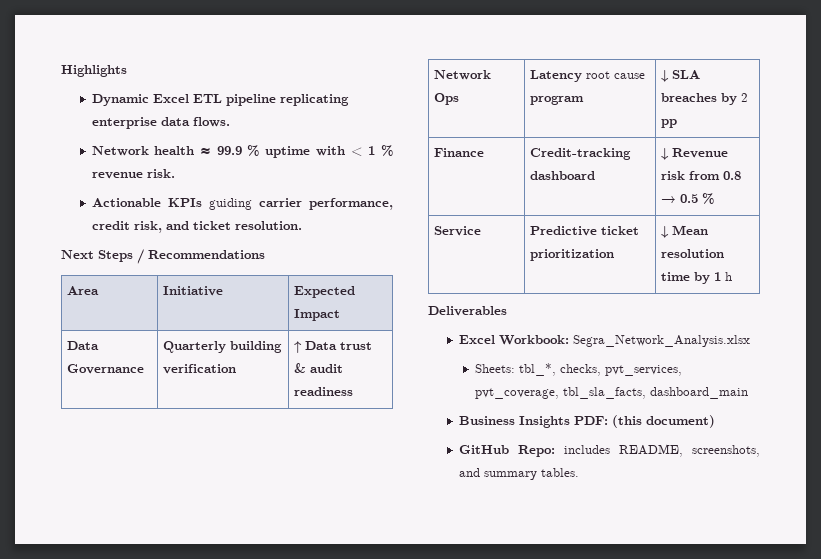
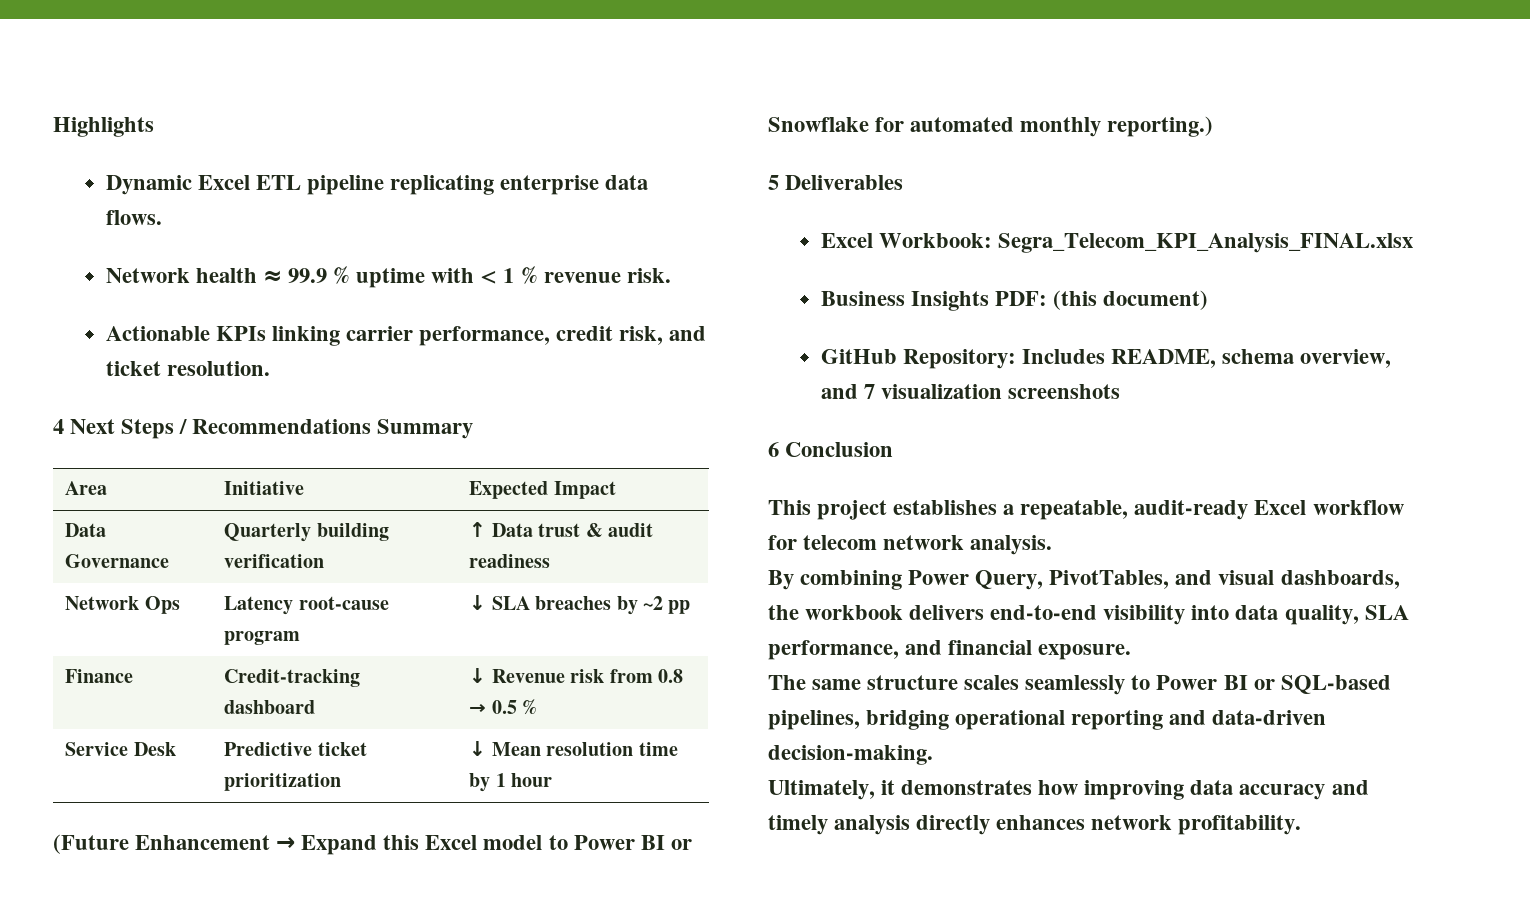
[208,198,252,210] guiding -> [272,326,341,346] linking
(302, 225) none -> [53,419,64,434] 4
(265, 254) none -> [377,419,474,439] Summary
[586,71,646,79] root cause -> [298,596,389,610] root-cause
[741,93,749,102] 2 -> [642,596,663,610] ~2
(482, 231) none -> [133,742,176,756] Desk
[725,272,733,281] [428,306,507,316] [458,335,750,347] [474,363,682,376] [474,387,748,399] h // Deliverables // Excel Workbook: Segra_Network_Analysis.xlsx // Sheets: tbl_*, checks, pvt_services, pvt_coverage, tbl_sla_facts, dashboard_main -> [511,773,553,787] [53,834,692,855] [768,116,1214,137] [768,175,904,190] [820,233,1414,253] hour // (Future Enhancement → Expand this Excel model to Power BI or Snowflake for automated monthly reporting.) // 5 Deliverables // Excel Workbook: Segra_Telecom_KPI_Analysis_FINAL.xlsx
[517,444,760,457] [458,468,579,480] Repo: includes README, screenshots, and summary tables. -> [902,349,1392,369] [820,384,1121,399] [768,442,894,457] [768,500,1404,520] [768,535,1053,555] [768,570,1400,590] [768,605,1409,625] [768,640,1132,660] [768,675,1391,695] [768,710,1327,730] [768,745,933,765] [768,780,1369,800] [768,815,1302,835] Repository: Includes README, schema overview, and 7 visualization screenshots // 6 Conclusion // This project establishes a repeatable, audit-ready Excel workflow for telecom network analysis. // By combining Power Query, PivotTables, and visual dashboards, the workbook delivers end-to-end visibility into data quality, SLA performance, and financial exposure. // The same structure scales seamlessly to Power BI or SQL-based pipelines, bridging operational reporting and data-driven decision-making. // Ultimately, it demonstrates how improving data accuracy and timely analysis directly enhances network profitability.

